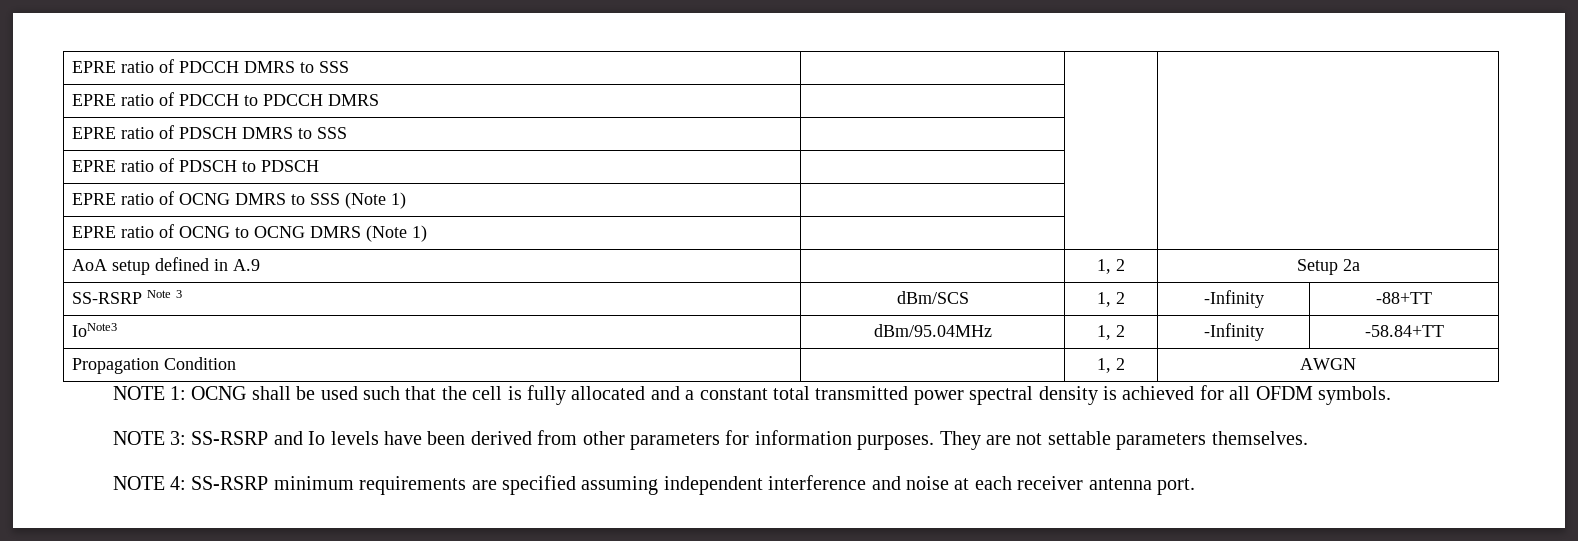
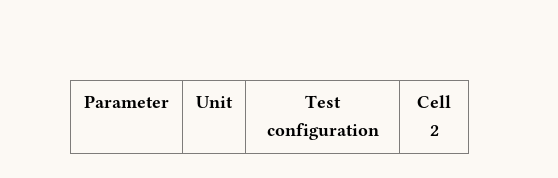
[72,59,350,73] [72,92,380,106] [72,125,348,139] [72,158,320,172] [72,191,407,209] [72,224,428,242] [72,257,261,275] [1097,259,1125,274] [1296,259,1360,275] [72,290,183,304] [896,291,969,304] [1097,292,1125,307] [1203,290,1264,308] [1376,292,1433,304] [72,323,118,337] [873,324,992,337] [1097,325,1125,340] [1203,323,1264,341] [1364,325,1444,337] [72,357,237,374] [1097,358,1125,373] [1300,358,1357,370] [112,385,1392,405] [112,430,1308,450] [112,475,1196,495] EPRE ratio of PDCCH DMRS to SSS | | | // EPRE ratio of PDCCH to PDCCH DMRS | | | // EPRE ratio of PDSCH DMRS to SSS | | | // EPRE ratio of PDSCH to PDSCH | | | // EPRE ratio of OCNG DMRS to SSS (Note 1) | | | // EPRE ratio of OCNG to OCNG DMRS (Note 1) | | | // AoA setup defined in A.9 | | 1, 2 | Setup 2a // SS-RSRP Note 3 | dBm/SCS | 1, 2 | -Infinity | -88+TT // IoNote3 | dBm/95.04MHz | 1, 2 | -Infinity | -58.84+TT // Propagation Condition | | 1, 2 | AWGN // NOTE 1: OCNG shall be used such that the cell is fully allocated and a constant total transmitted power spectral density is achieved for all OFDM symbols. // NOTE 3: SS-RSRP and Io levels have been derived from other parameters for information purposes. They are not settable parameters themselves. // NOTE 4: SS-RSRP minimum requirements are specified assuming independent interference and noise at each receiver antenna port. -> [84,95,169,108] [196,96,233,108] [305,95,341,108] [266,123,379,140] [417,95,451,108] [429,125,439,136] Parameter | Unit | Test configuration | Cell 2

